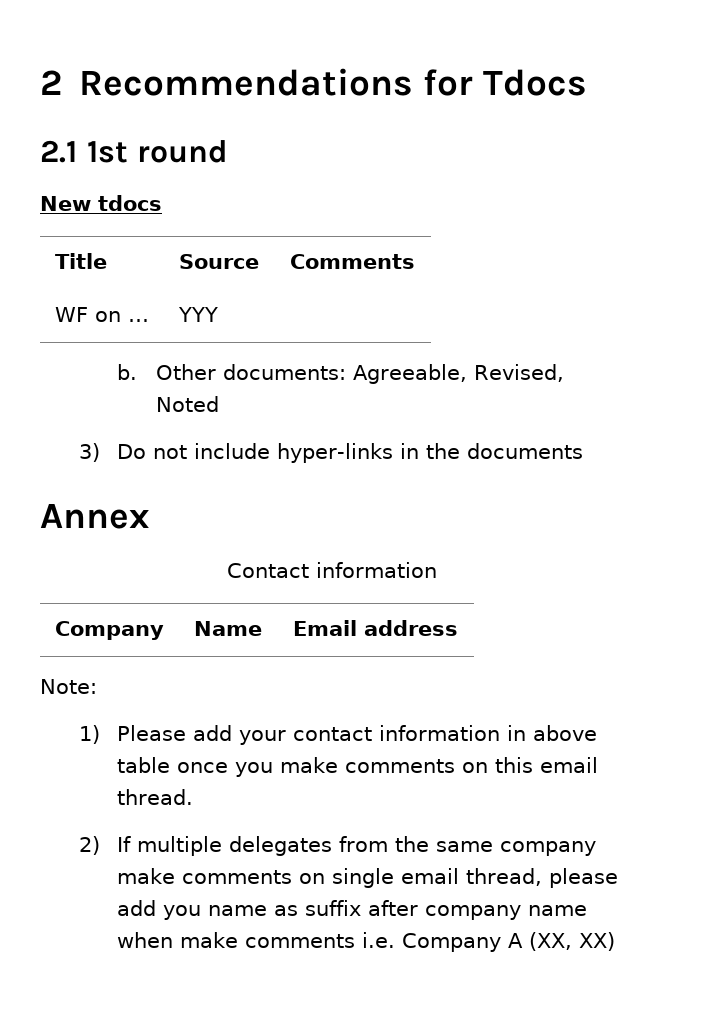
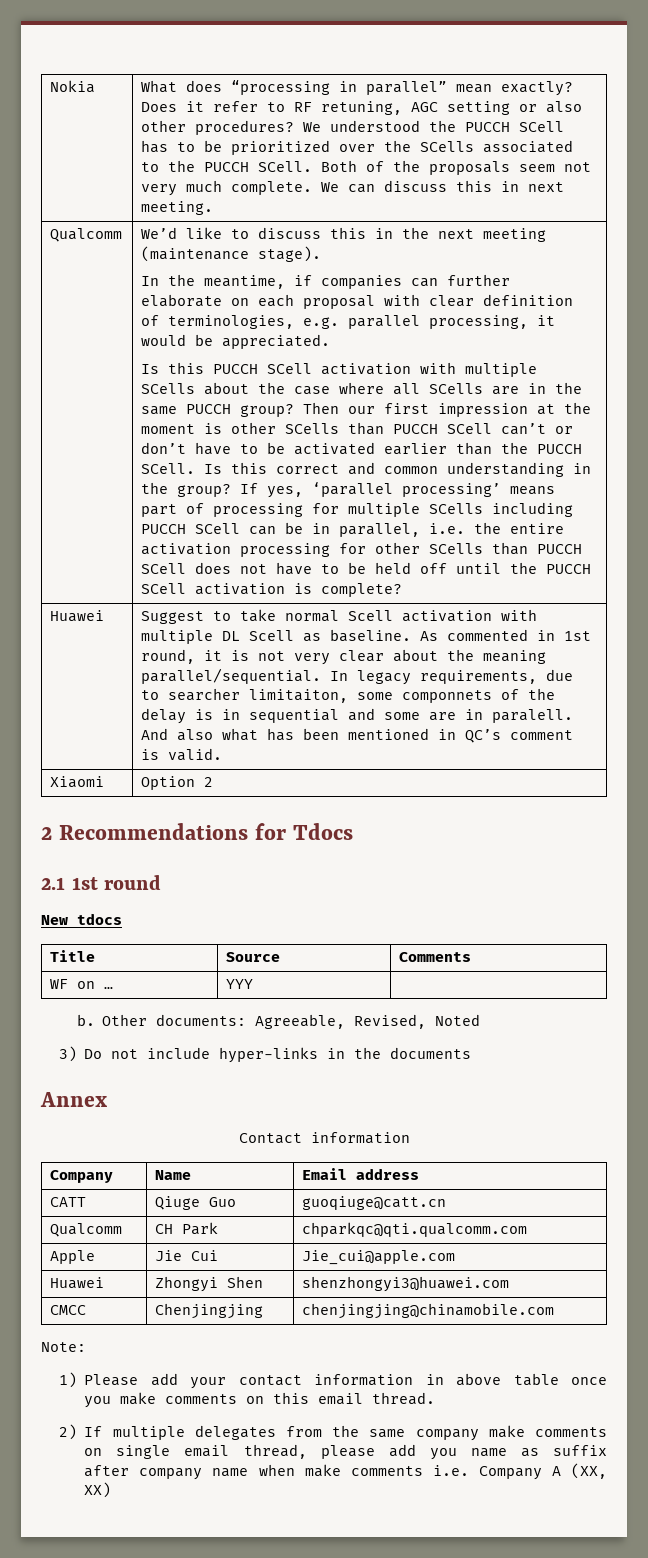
(40, 82) none -> [50,80,96,93] [141,80,574,96] [141,101,583,115] [141,120,565,135] [141,140,574,155] [141,160,592,175] [141,180,565,196] [141,201,214,215] [50,228,123,242] [141,227,547,242] [141,246,322,262] [141,274,511,289] [141,294,574,309] [141,315,556,329] [141,334,331,349] [141,362,538,377] [141,382,583,395] [141,402,592,417] [141,422,574,435] [141,442,583,455] [141,462,592,477] [141,482,556,498] [141,502,574,517] [141,522,565,537] [141,542,583,557] [141,562,592,575] [141,583,403,597] [50,610,105,622] [141,609,538,624] [141,629,592,644] [141,649,547,665] [141,668,574,685] [141,688,556,703] [141,708,574,724] [141,728,574,743] [141,748,223,761] [50,776,105,788] [141,776,214,790] Nokia | What does “processing in parallel” mean exactly? Does it refer to RF retuning, AGC setting or also other procedures? We understood the PUCCH SCell has to be prioritized over the SCells associated to the PUCCH SCell. Both of the proposals seem not very much complete. We can discuss this in next meeting. // Qualcomm | We’d like to discuss this in the next meeting (maintenance stage). // In the meantime, if companies can further elaborate on each proposal with clear definition of terminologies, e.g. parallel processing, it would be appreciated. // Is this PUCCH SCell activation with multiple SCells about the case where all SCells are in the same PUCCH group? Then our first impression at the moment is other SCells than PUCCH SCell can’t or don’t have to be activated earlier than the PUCCH SCell. Is this correct and common understanding in the group? If yes, ‘parallel processing’ means part of processing for multiple SCells including PUCCH SCell can be in parallel, i.e. the entire activation processing for other SCells than PUCCH SCell does not have to be held off until the PUCCH SCell activation is complete? // Huawei | Suggest to take normal Scell activation with multiple DL Scell as baseline. As commented in 1st round, it is not very clear about the meaning parallel/sequential. In legacy requirements, due to searcher limitaiton, some componnets of the delay is in sequential and some are in paralell. And also what has been mentioned in QC’s comment is valid. // Xiaomi | Option 2 //
(458, 628) none -> [50,1197,87,1207] [155,1196,237,1210] [302,1196,447,1210] [50,1223,123,1237] [155,1222,219,1235] [302,1222,528,1237] [50,1250,96,1264] [155,1250,219,1261] [302,1250,456,1265] [50,1277,105,1289] [155,1276,264,1292] [302,1276,510,1292] [50,1305,87,1315] [155,1303,264,1319] [302,1303,555,1319] // CATT | Qiuge Guo | guoqiuge@catt.cn // Qualcomm | CH Park | chparkqc@qti.qualcomm.com // Apple | Jie Cui | Jie_cui@apple.com // Huawei | Zhongyi Shen | shenzhongyi3@huawei.com // CMCC | Chenjingjing | chenjingjing@chinamobile.com

